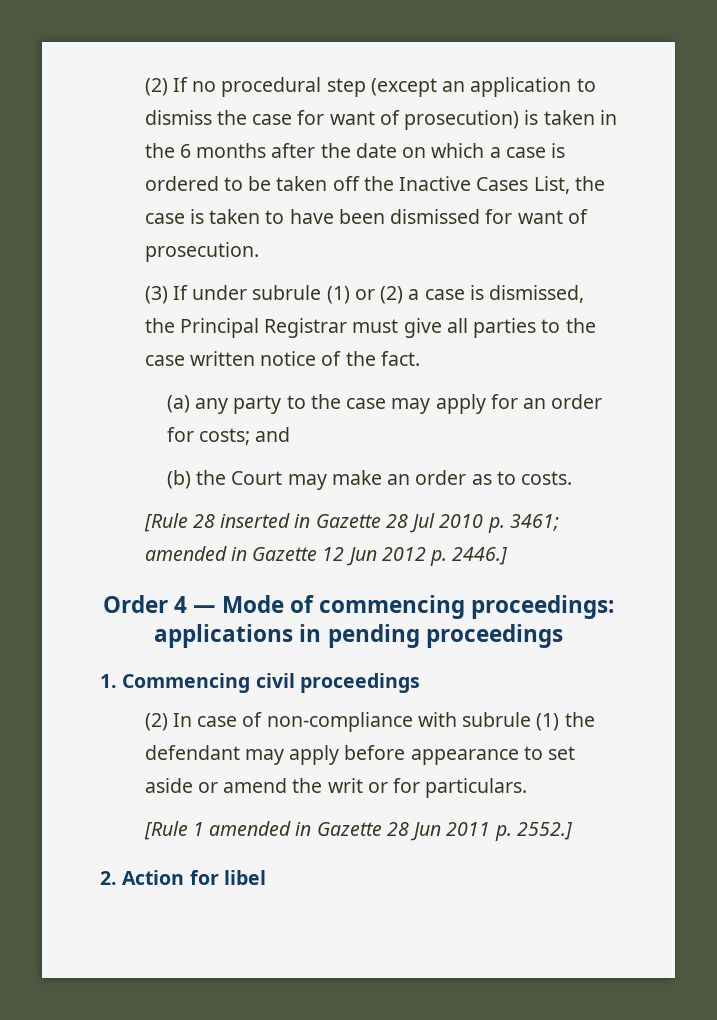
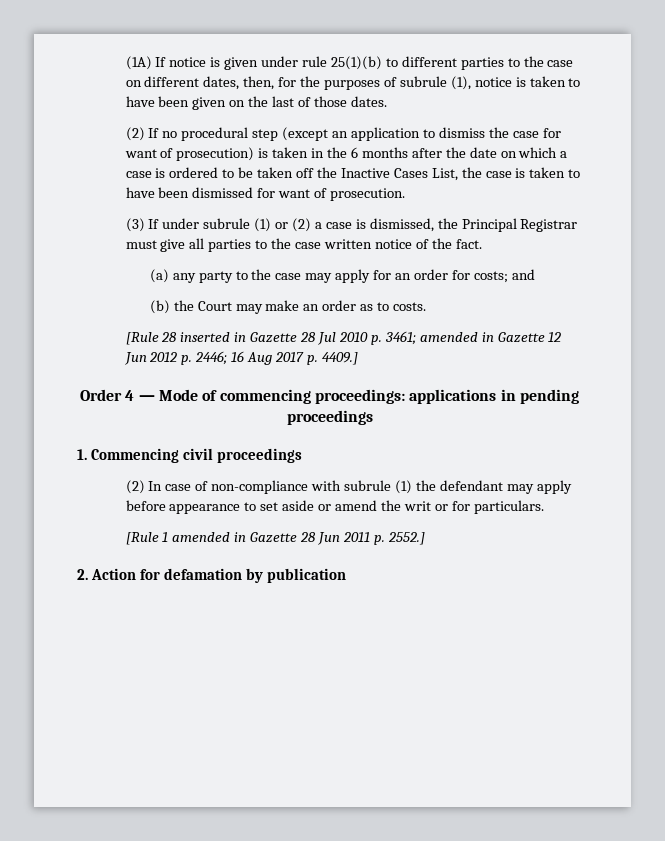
(144, 87) none -> [125,56,574,70] [125,76,581,90] [125,96,387,110] (1A) If notice is given under rule 25(1)(b) to different parties to the case on different dates, then, for the purposes of subrule (1), notice is taken to have been given on the last of those dates. //
[452,547,508,565] 2446.] -> [195,351,358,365] 2446; 16 Aug 2017 p. 4409.]
[223,870,266,885] libel -> [163,568,346,583] defamation by publication

